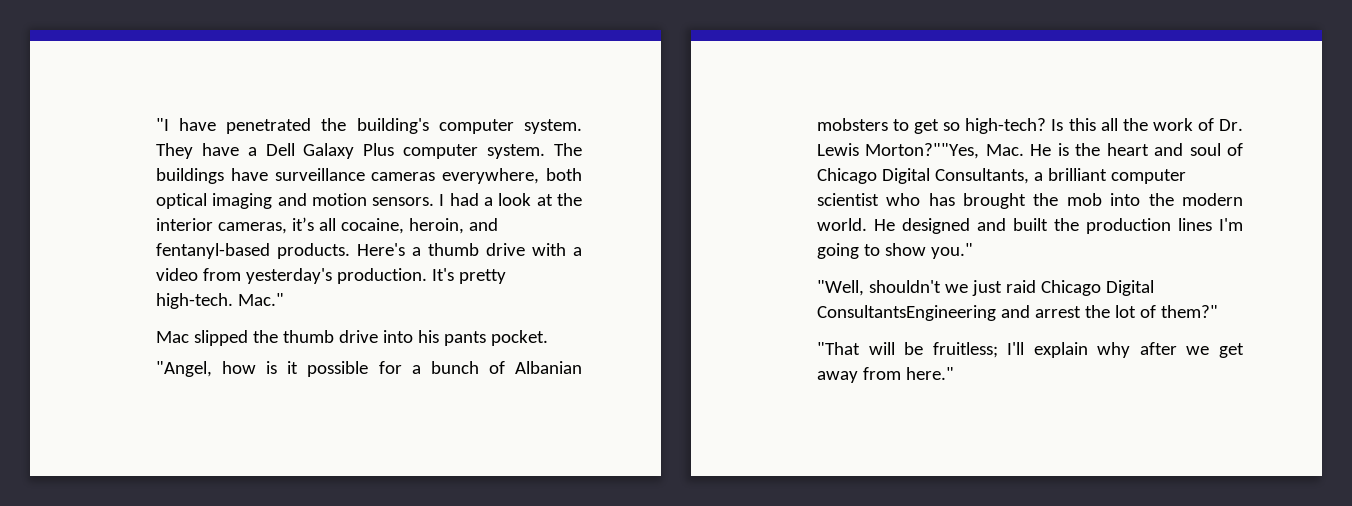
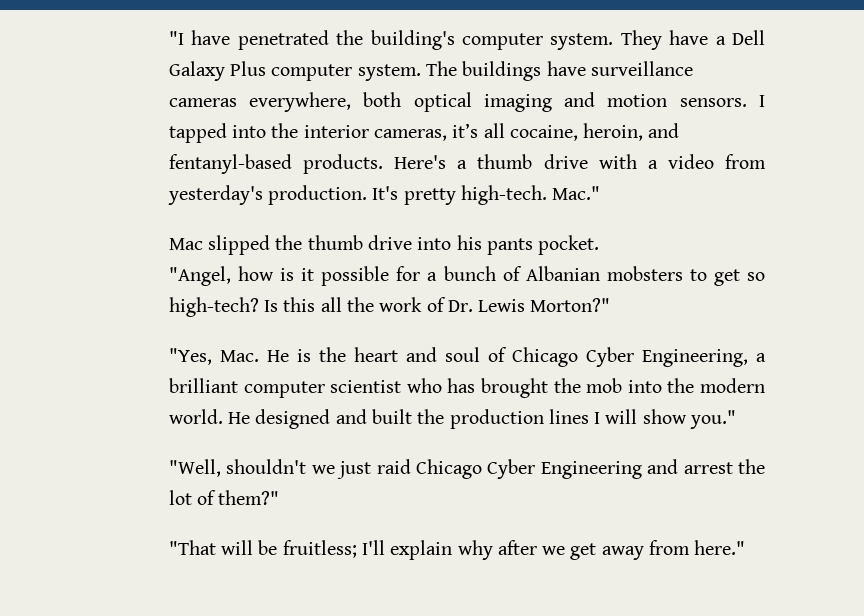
[449,193,553,206] had a look at -> [168,123,267,143] tapped into
[865,143,980,159] Morton?""Yes, -> [530,298,611,312] [168,348,212,365] Morton?" // "Yes,
[881,168,1029,184] Digital Consultants, -> [585,347,748,367] Cyber Engineering,
[1219,218,1243,231] [816,243,880,259] I'm going to -> [594,409,638,424] I will
[1105,280,1154,296] [816,305,996,321] Digital ConsultantsEngineering -> [487,459,642,479] Cyber Engineering

